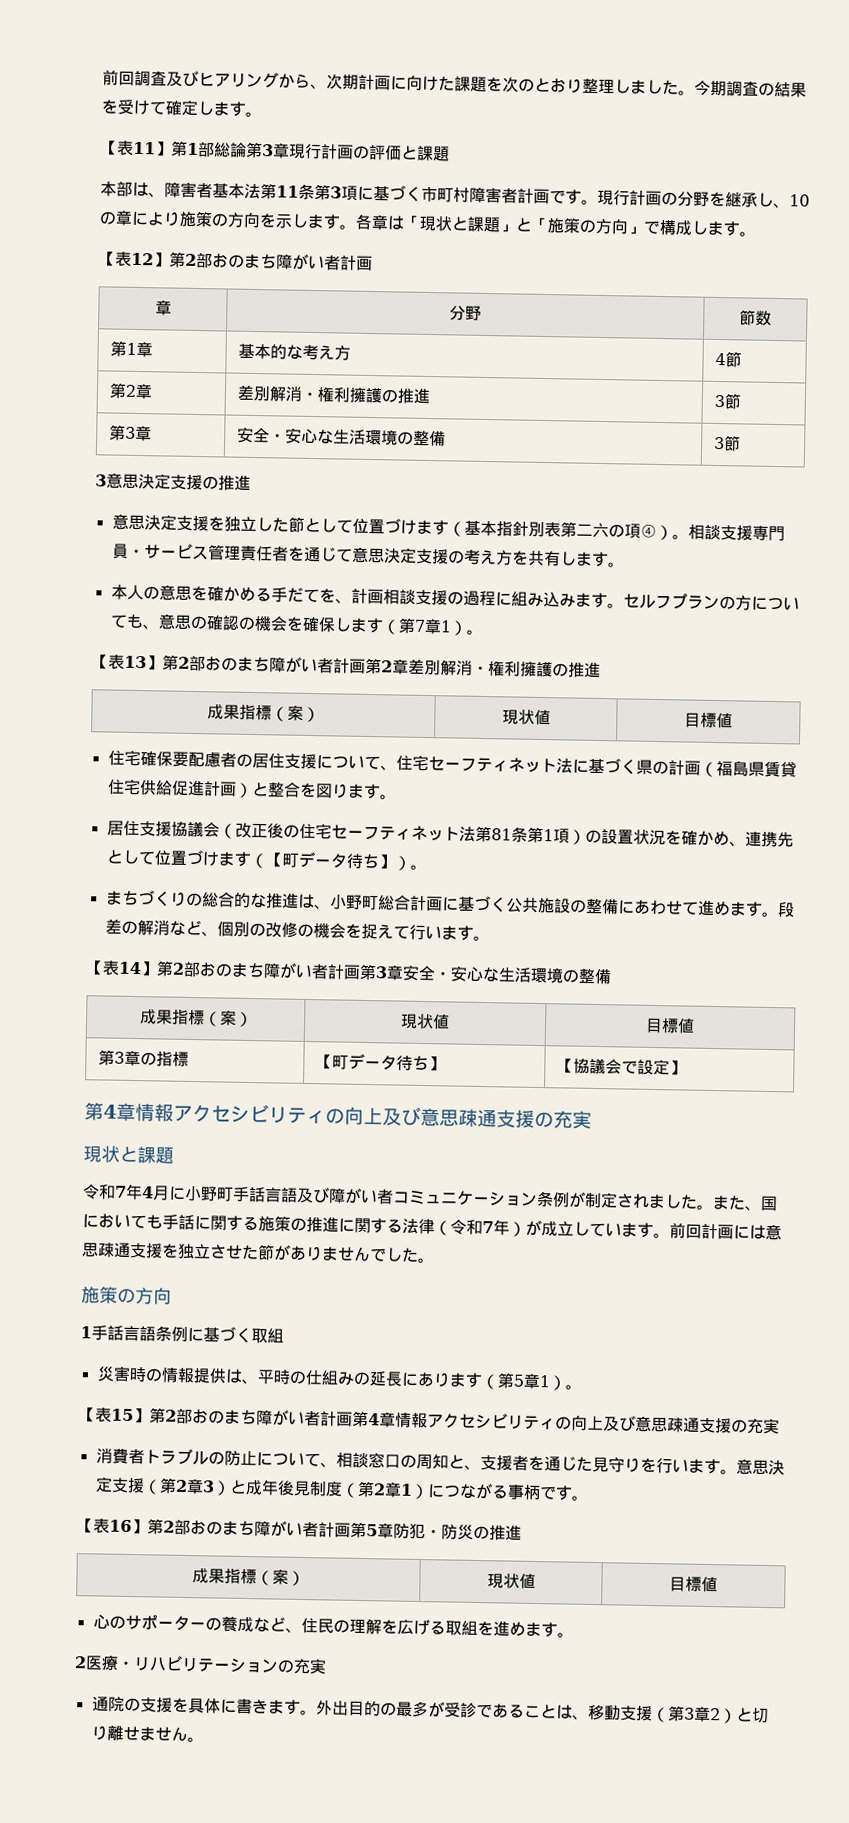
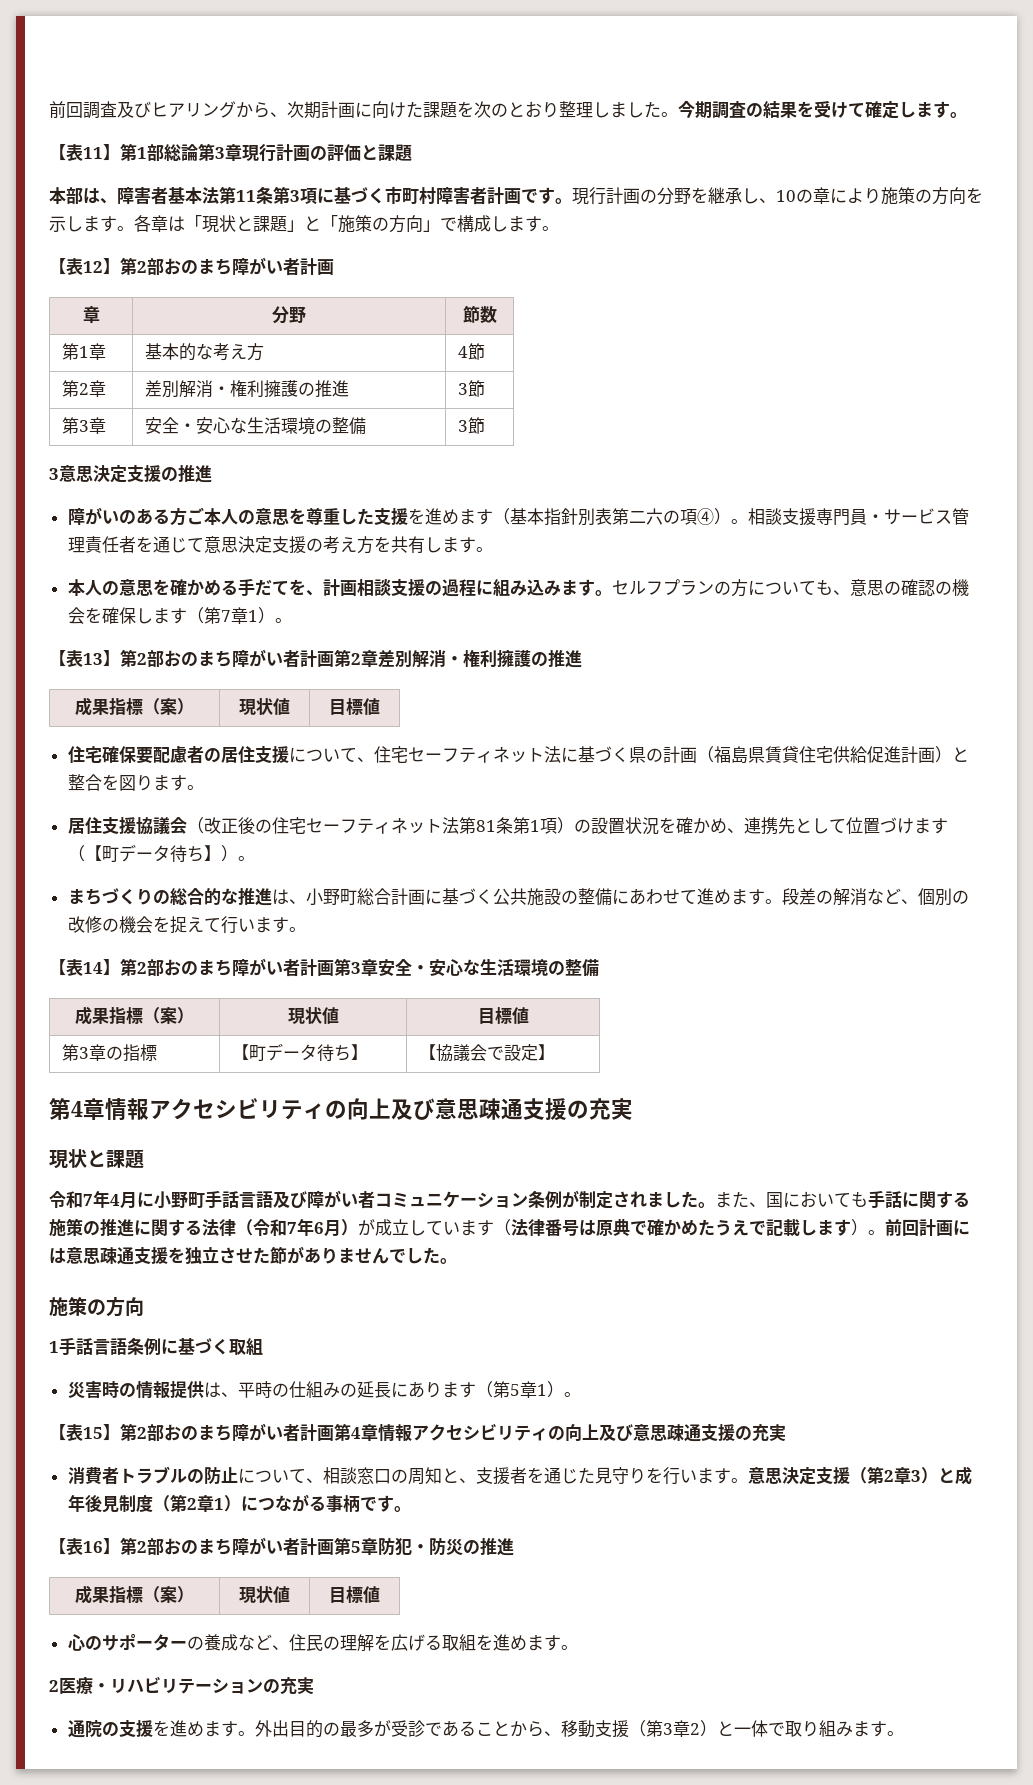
[111,513,417,535] 意思決定支援を独立した節として位置づけ -> [67,507,459,526] 障がいのある方ご本人の意思を尊重した支援を進め
(510, 1227) none -> [314,1220,341,1237] 6月
(654, 1230) none -> [494,1219,868,1237] （法律番号は原典で確かめたうえで記載します）
[187,1698,269,1715] 具体に書き -> [169,1720,204,1737] 進め
[555,1704,573,1719] は -> [509,1721,544,1737] から
[751,1707,769,1724] [90,1724,188,1742] 切り離せません -> [733,1720,887,1737] 一体で取り組みます

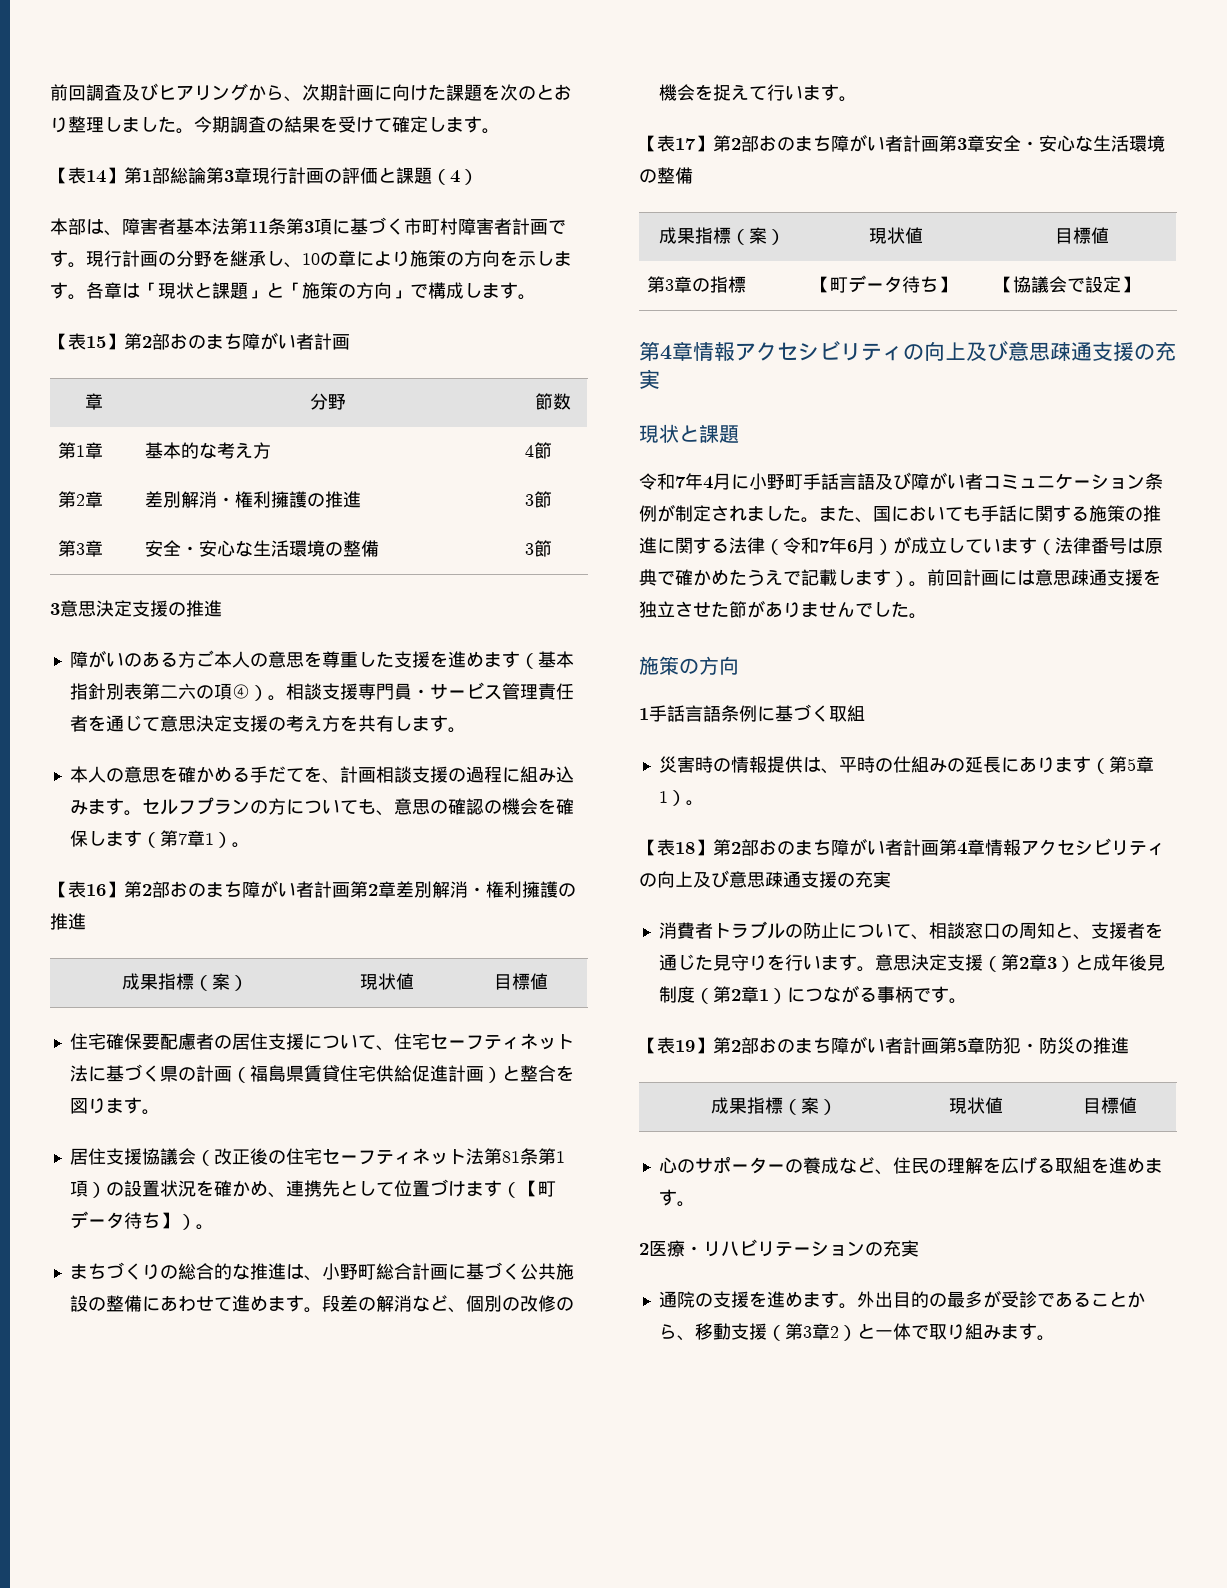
[83,147,103,159] 11 -> [86,170,106,183] 14
(412, 153) none -> [432,169,478,185] （4）
[83,261,103,273] 12 -> [86,336,106,348] 15
[83,653,103,665] 13 -> [86,884,106,896] 16
[83,962,103,974] 14 -> [675,138,696,150] 17
[83,1427,103,1439] 15 -> [675,842,695,854] 18
[83,1541,103,1553] 16 -> [675,1040,695,1052] 19

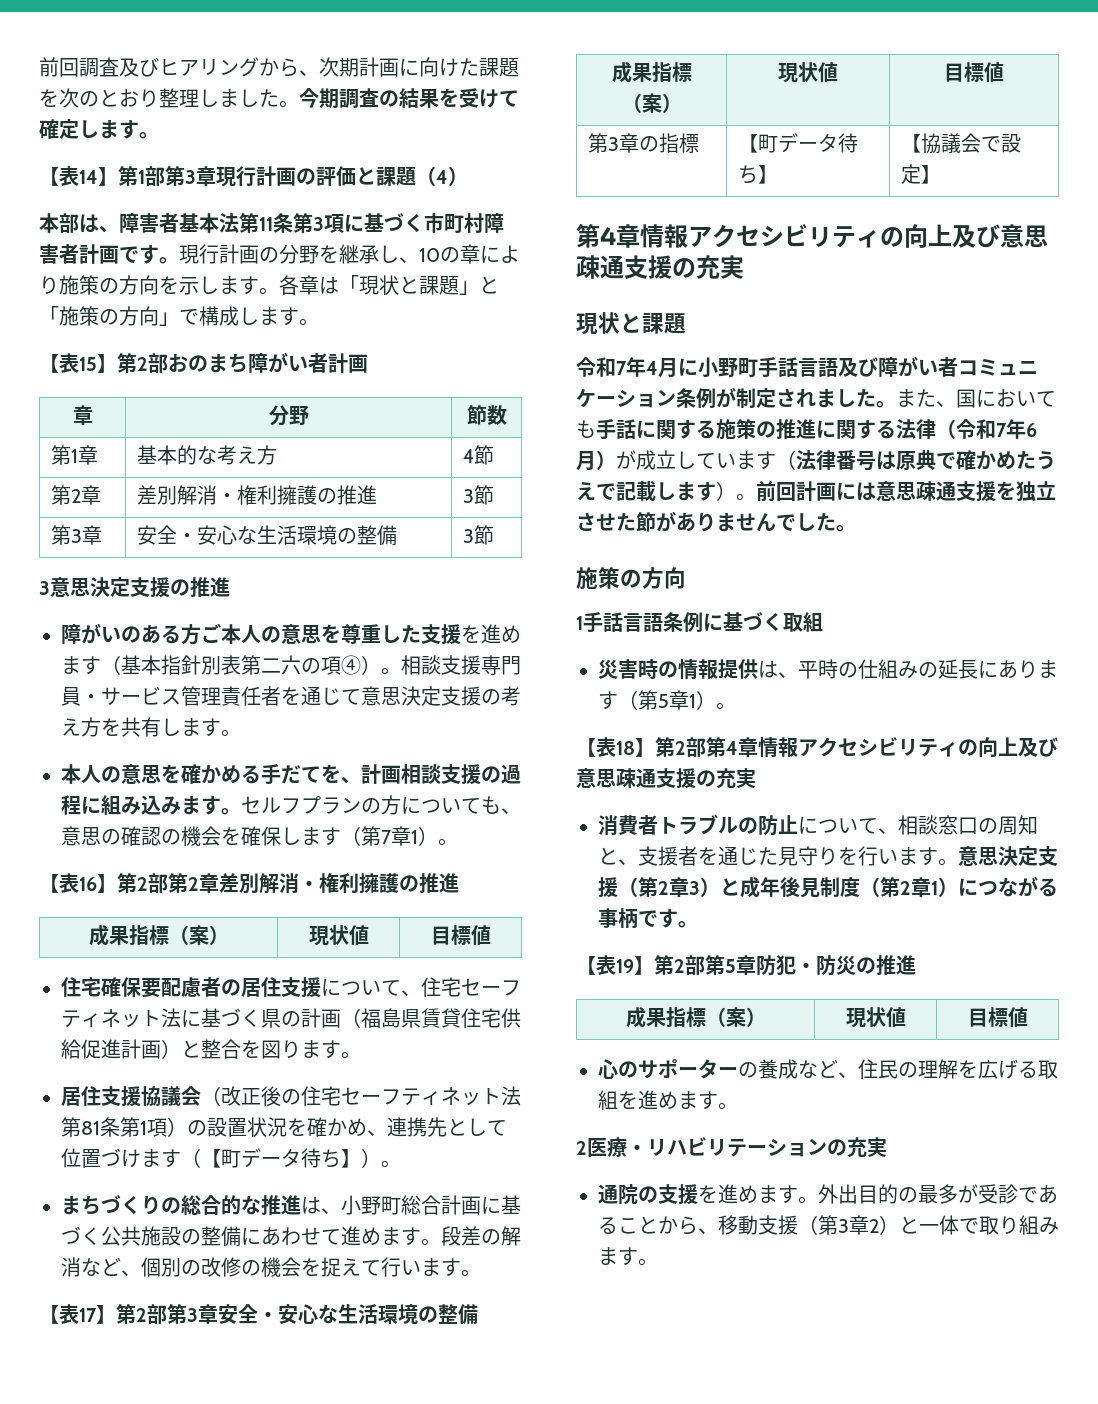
[170,167,206,184] 総論 -> (165, 176) none
[170,880,350,898] おのまち障がい者計画 -> (168, 883) none
[759,134,939,152] おのまち障がい者計画 -> (167, 1314) none
[759,838,939,856] おのまち障がい者計画 -> (706, 747) none
[759,1036,939,1054] おのまち障がい者計画 -> (705, 965) none

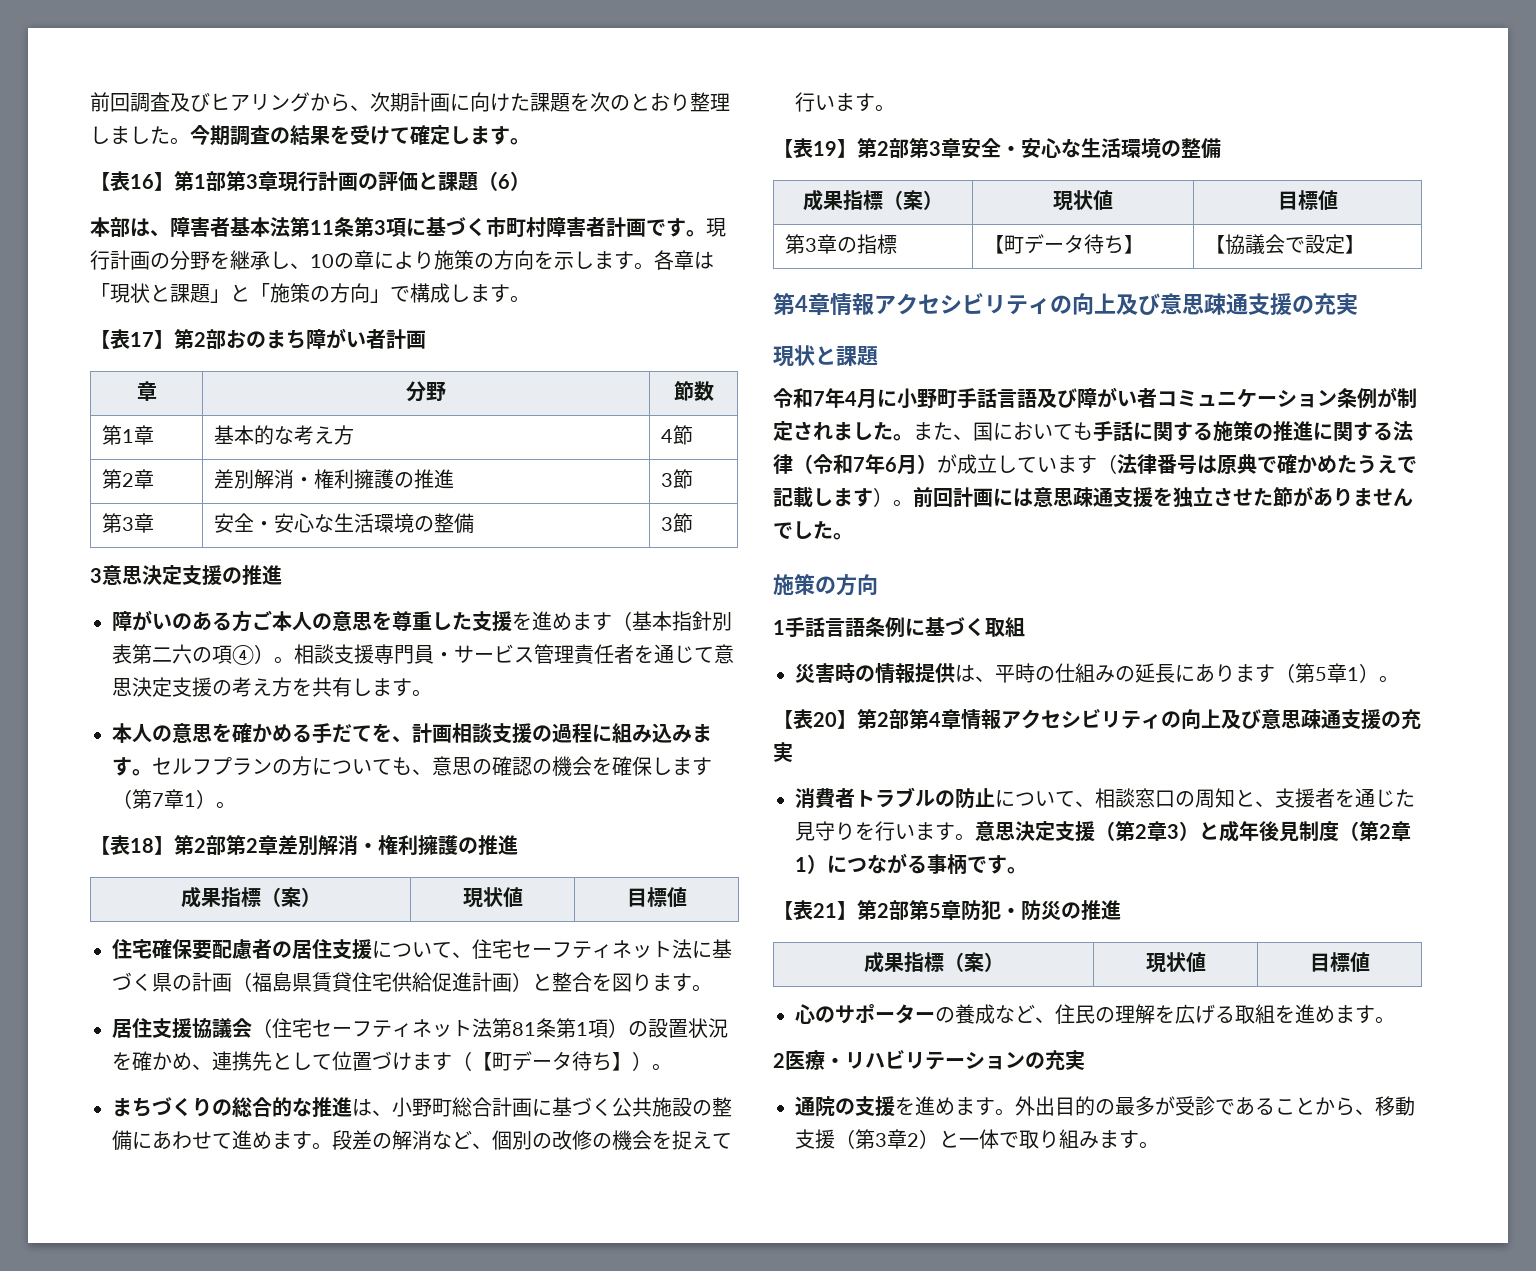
[79,170,98,184] 14 -> [130,174,154,189] 16
[436,170,448,184] 4 -> [498,174,510,189] 6
[79,357,97,371] 15 -> [130,332,154,347] 17
[79,877,97,891] 16 -> [130,838,154,853] 18
[221,1086,301,1106] 改正後の -> (272, 1028) none
[79,1308,97,1322] 17 -> [813,141,837,156] 19
[616,741,635,755] 18 -> [813,712,837,727] 20
[616,959,634,973] 19 -> [813,903,837,918] 21

